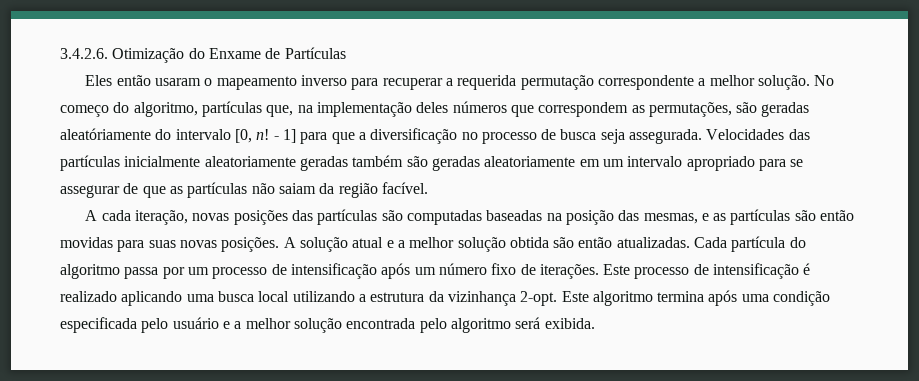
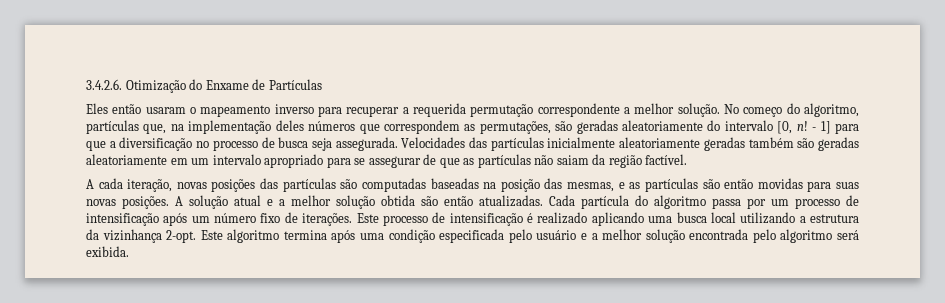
[60,128,151,140] aleatóriamente -> [622,120,704,131] aleatoriamente
[381,182,428,194] facível. -> [645,154,688,165] factível.

